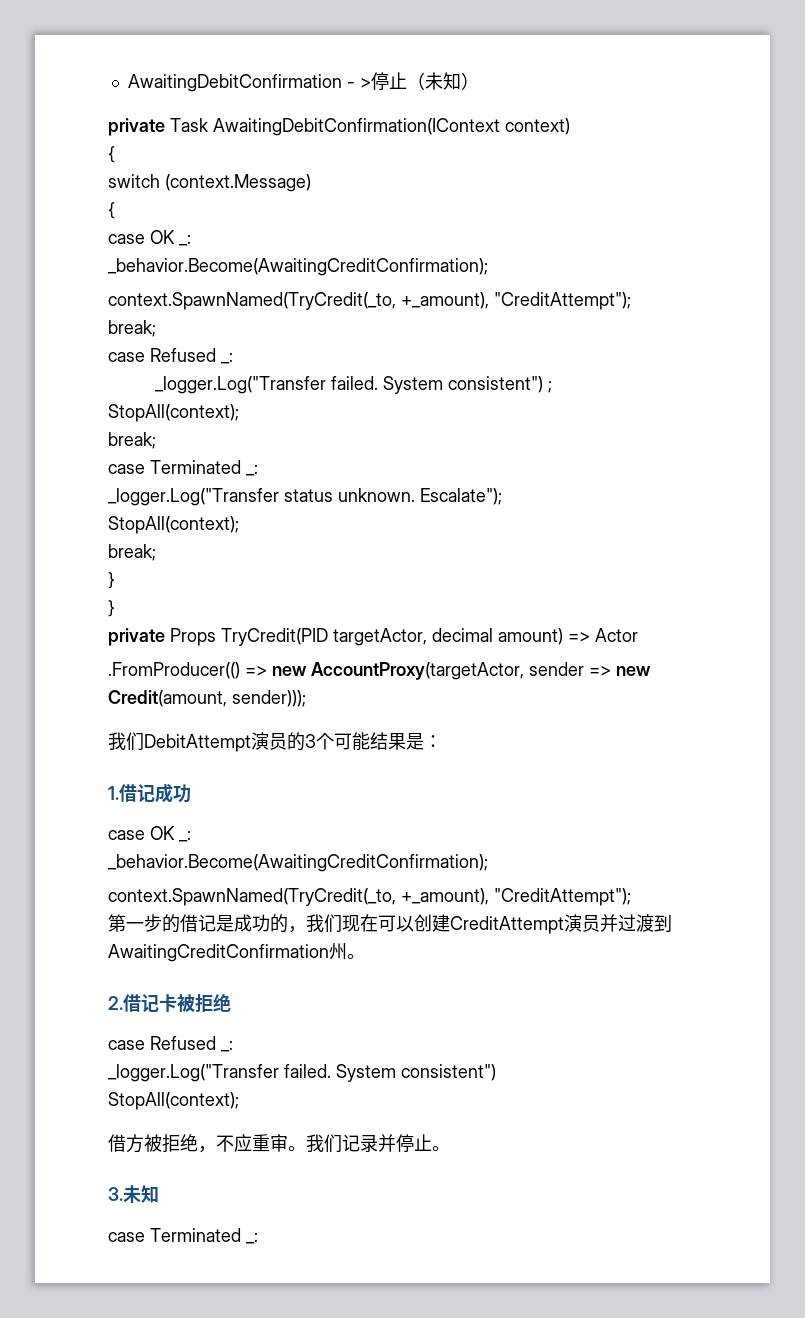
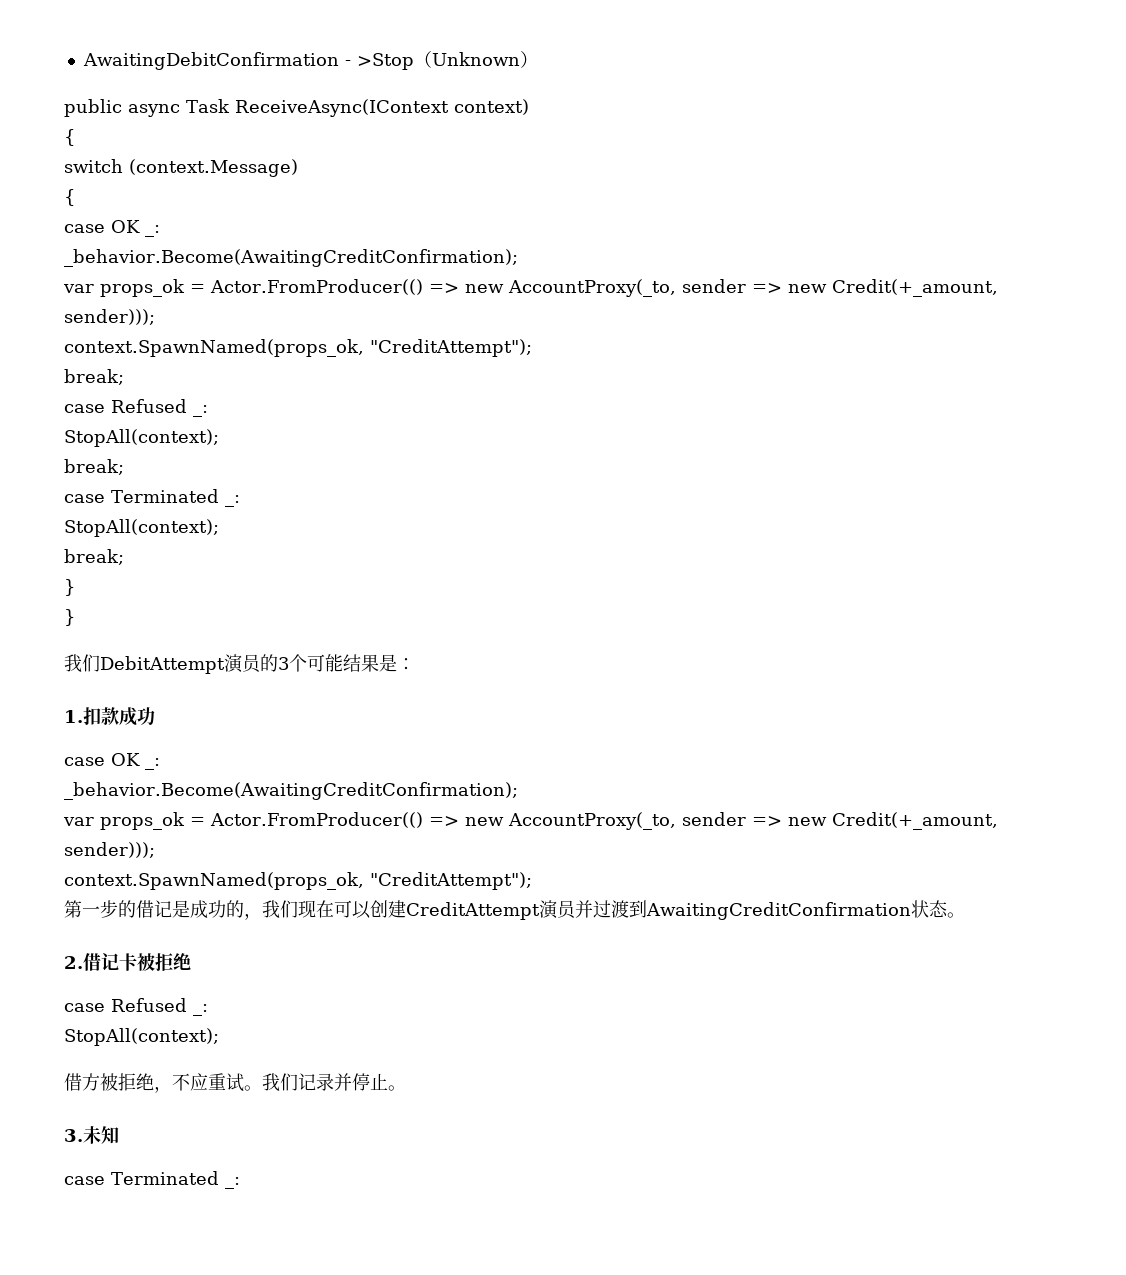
[359,72,479,90] [108,118,500,136] >停止（未知） // private Task AwaitingDebitConfirmation(IContext -> [356,51,538,70] [64,99,449,117] >Stop（Unknown） // public async Task ReceiveAsync(IContext
[108,292,489,310] context.SpawnNamed(TryCredit(_to, +_amount), -> [63,279,998,297] [64,309,155,325] [64,339,364,357] var props_ok = Actor.FromProducer(() => new AccountProxy(_to, sender => new Credit(+_amount, sender))); // context.SpawnNamed(props_ok,
[154,376,552,394] // _logger.Log("Transfer failed. System consistent") ; -> (208, 411) none
[108,488,502,506] // _logger.Log("Transfer status unknown. Escalate"); -> (240, 501) none
[108,628,638,646] [108,662,651,680] [108,690,306,707] // private Props TryCredit(PID targetActor, decimal amount) => Actor // .FromProducer(() => new AccountProxy(targetActor, sender => new Credit(amount, sender))); -> (75, 617) none
[119,784,155,803] 借记 -> [83,707,119,725] 扣款
[108,888,489,906] context.SpawnNamed(TryCredit(_to, +_amount), -> [63,812,998,830] [64,842,155,858] [64,872,364,890] var props_ok = Actor.FromProducer(() => new AccountProxy(_to, sender => new Credit(+_amount, sender))); // context.SpawnNamed(props_ok,
[329,943,347,960] 州 -> [910,900,948,918] 状态
[108,1064,496,1082] // _logger.Log("Transfer failed. System consistent") -> (208, 1010) none
[270,1134,288,1152] 审 -> [226,1073,244,1092] 试

